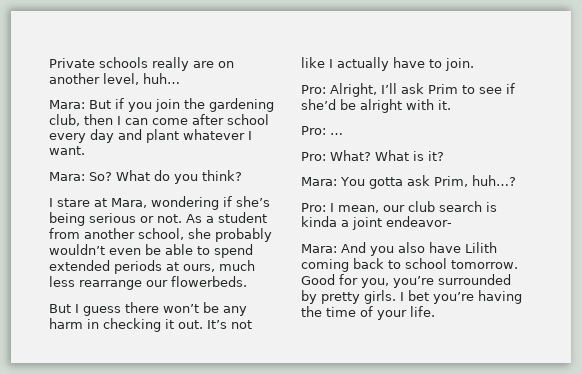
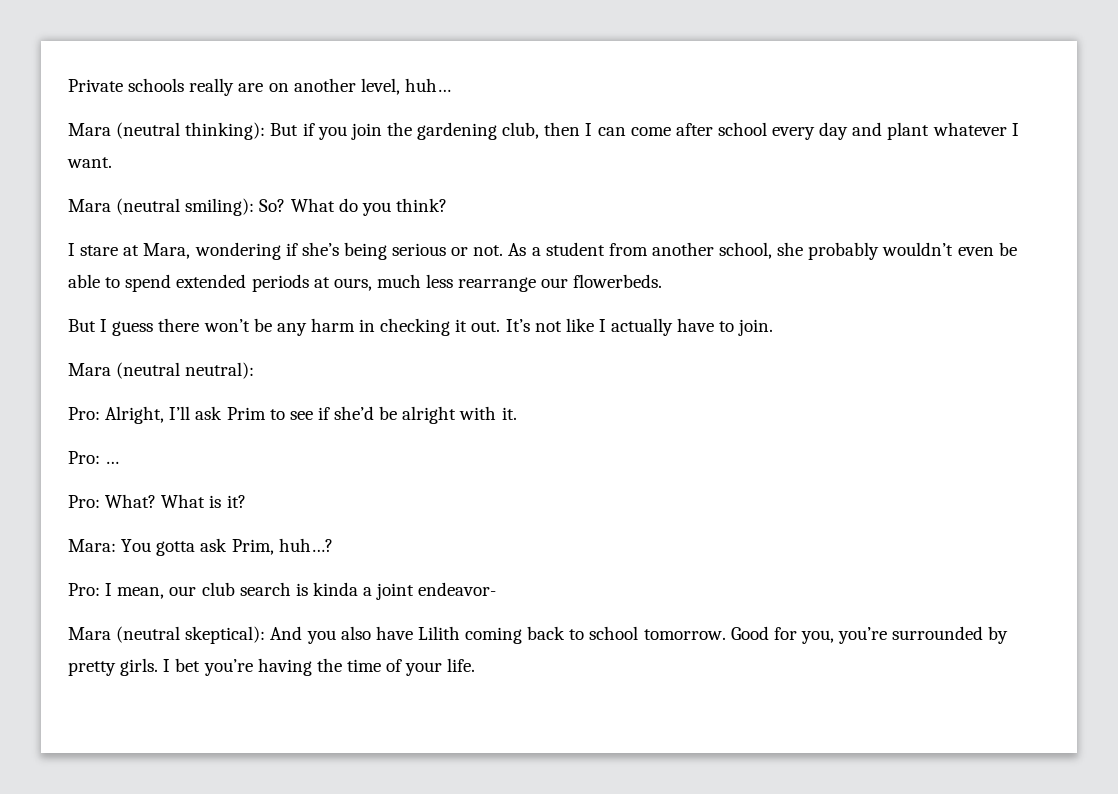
[49,100,85,109] Mara: -> [68,122,266,140] Mara (neutral thinking):
[49,172,85,181] Mara: -> [68,198,255,216] Mara (neutral smiling):
(474, 64) none -> [68,362,255,379] // Mara (neutral neutral):
[301,244,337,253] Mara: -> [68,626,266,644] Mara (neutral skeptical):

